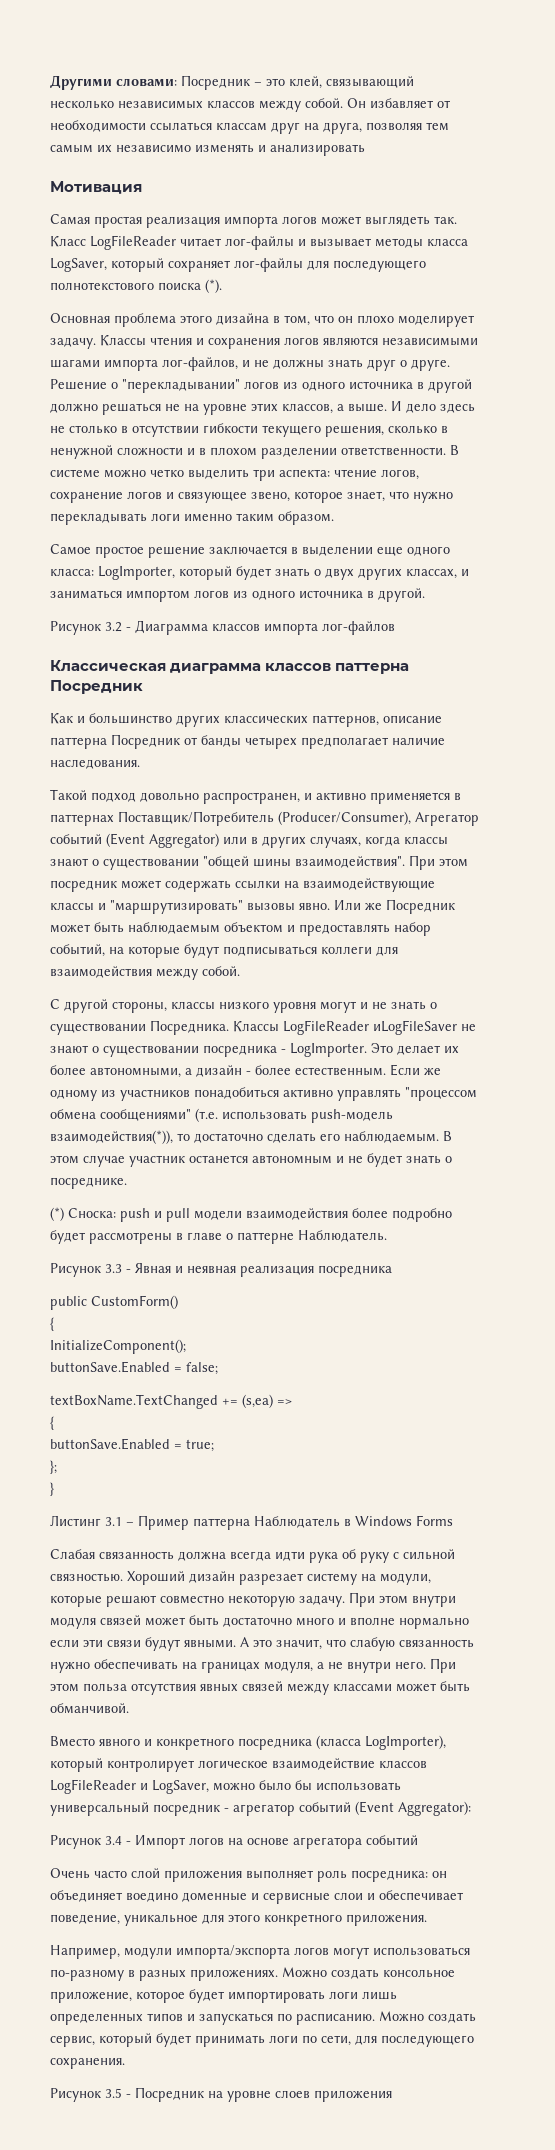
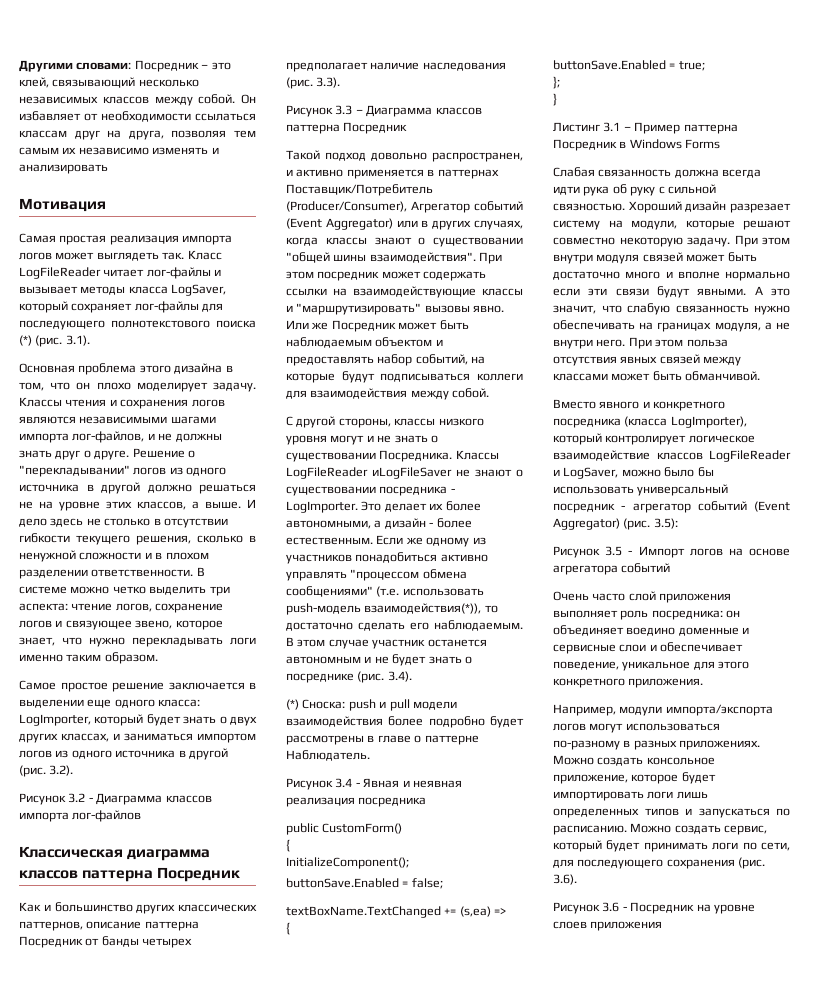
[205,279,222,293] (*). -> [19,335,90,347] (*) (рис. 3.1).
[378,588,425,602] другой. -> [188,748,228,760] [19,765,74,777] другой (рис. 3.2).
[50,759,140,769] наследования. -> [422,62,506,71] [286,77,341,89] [286,105,482,117] [286,122,408,134] наследования (рис. 3.3). // Рисунок 3.3 – Диаграмма классов паттерна Посредник
[50,1177,127,1189] посреднике. -> [286,671,412,683] посреднике (рис. 3.4).
[105,1264,122,1273] 3.3 -> [335,778,353,788] 3.4
[254,1516,340,1528] Наблюдатель -> [553,139,617,151] Посредник
[398,1801,471,1816] [50,1835,122,1849] Aggregator): // Рисунок 3.4 -> [553,518,678,530] [553,546,623,558] Aggregator) (рис. 3.5): // Рисунок 3.5
[50,2058,125,2069] [50,2088,122,2102] сохранения. // Рисунок 3.5 -> [666,857,766,869] [553,874,577,885] [553,902,620,914] сохранения (рис. 3.6). // Рисунок 3.6

